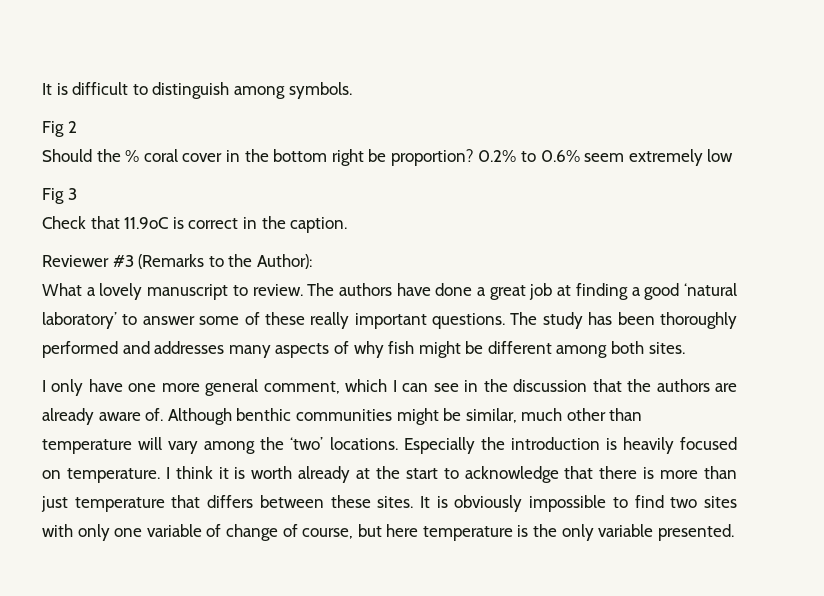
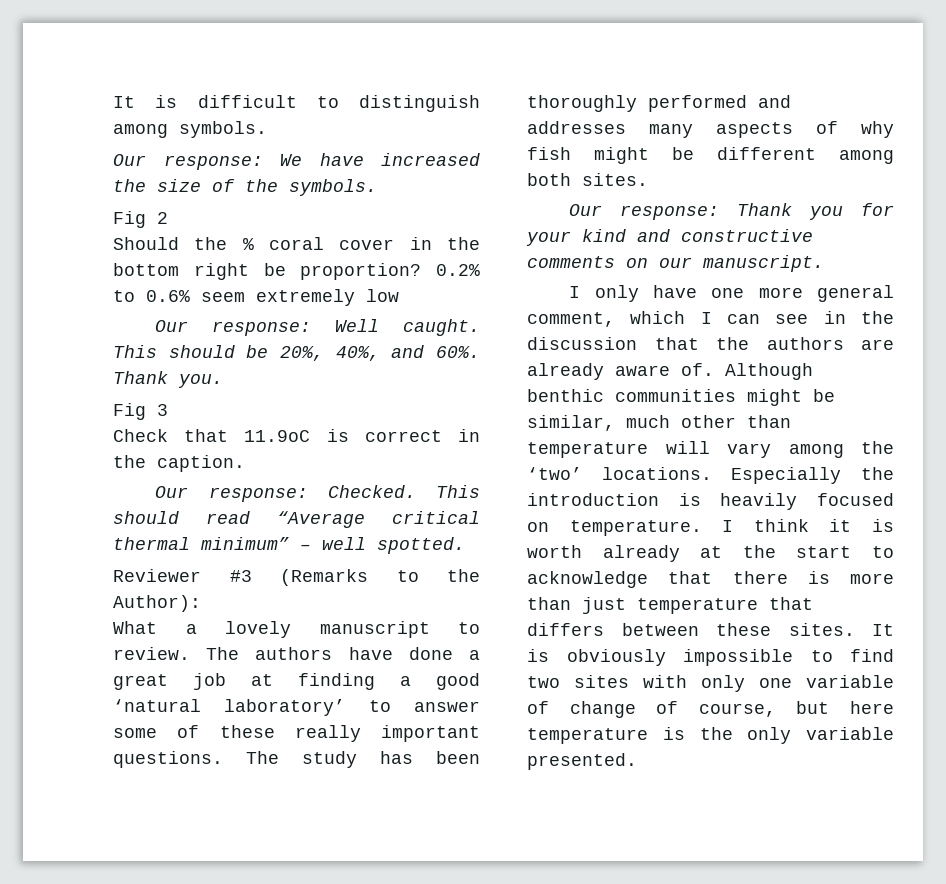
(352, 90) none -> [113,153,480,170] [113,179,377,196] // Our response: We have increased the size of the symbols.
(734, 155) none -> [155,319,480,336] [113,345,480,361] [113,371,223,388] // Our response: Well caught. This should be 20%, 40%, and 60%. Thank you.
(348, 225) none -> [155,485,480,502] [113,511,480,528] [113,537,465,554] // Our response: Checked. This should read “Average critical thermal minimum” – well spotted.
(685, 348) none -> [569,203,894,220] [526,229,813,246] [527,255,824,272] // Our response: Thank you for your kind and constructive comments on our manuscript.

